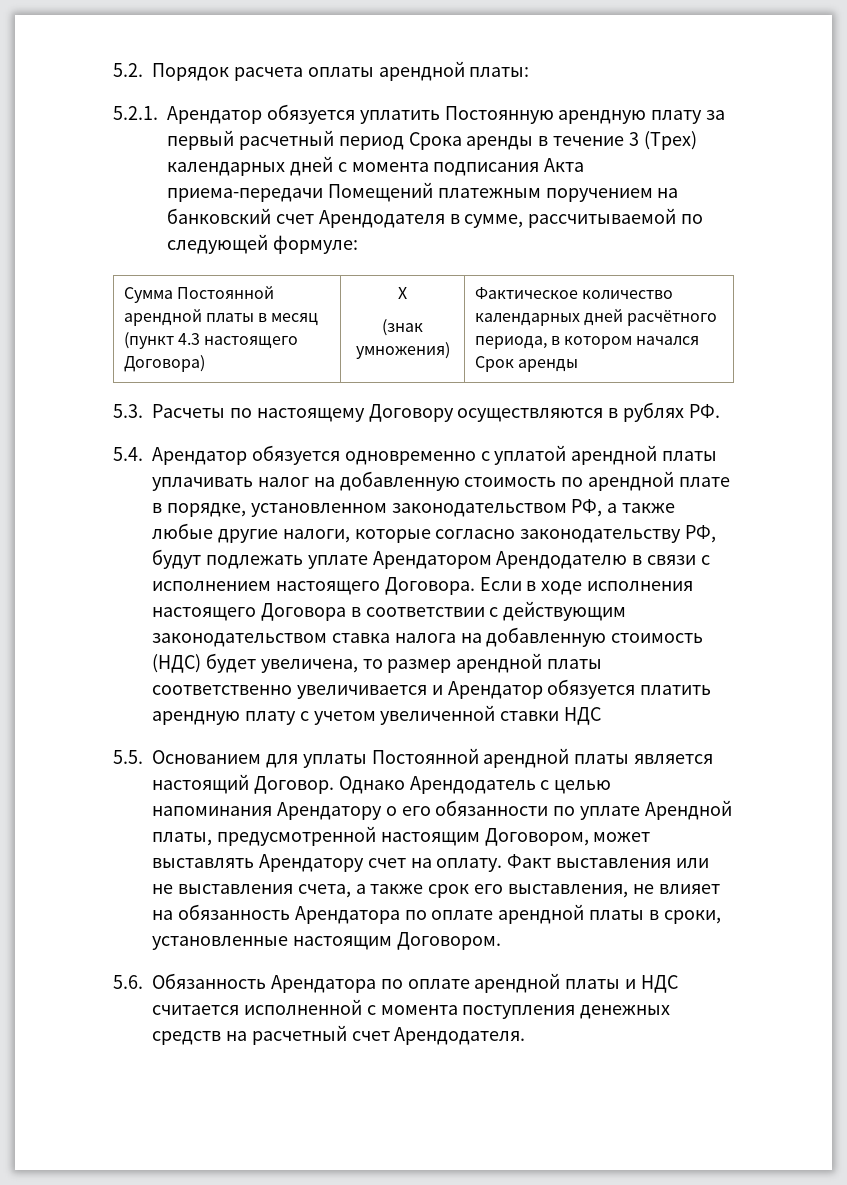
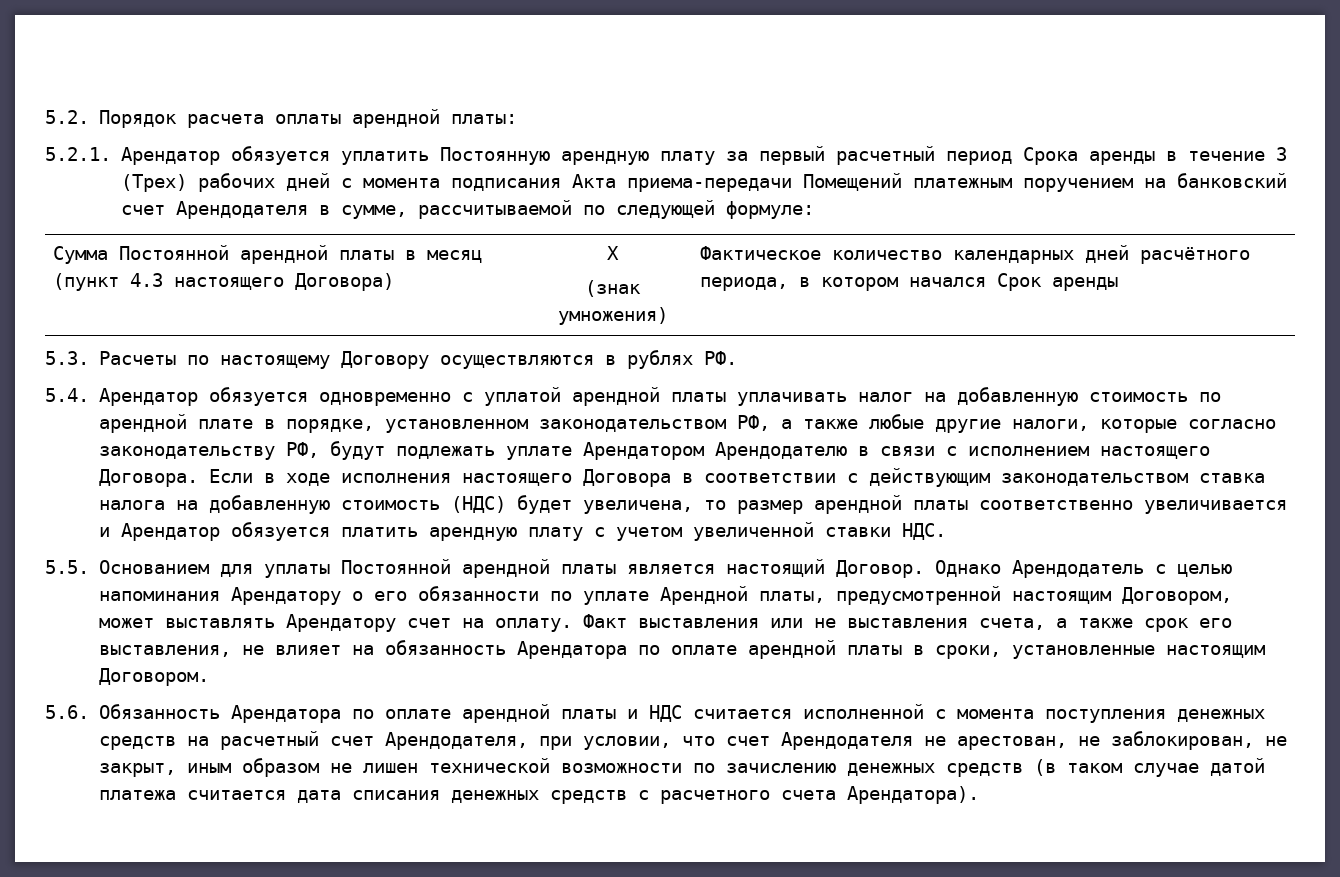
[167,162,285,176] календарных -> [197,173,275,192] рабочих
[564,707,602,725] НДС -> [901,523,946,540] НДС.
[394,1027,526,1045] Арендодателя. -> [384,731,1287,750] [98,758,1265,777] [98,786,979,804] Арендодателя, при условии, что счет Арендодателя не арестован, не заблокирован, не закрыт, иным образом не лишен технической возможности по зачислению денежных средств (в таком случае датой платежа считается дата списания денежных средств с расчетного счета Арендатора).

